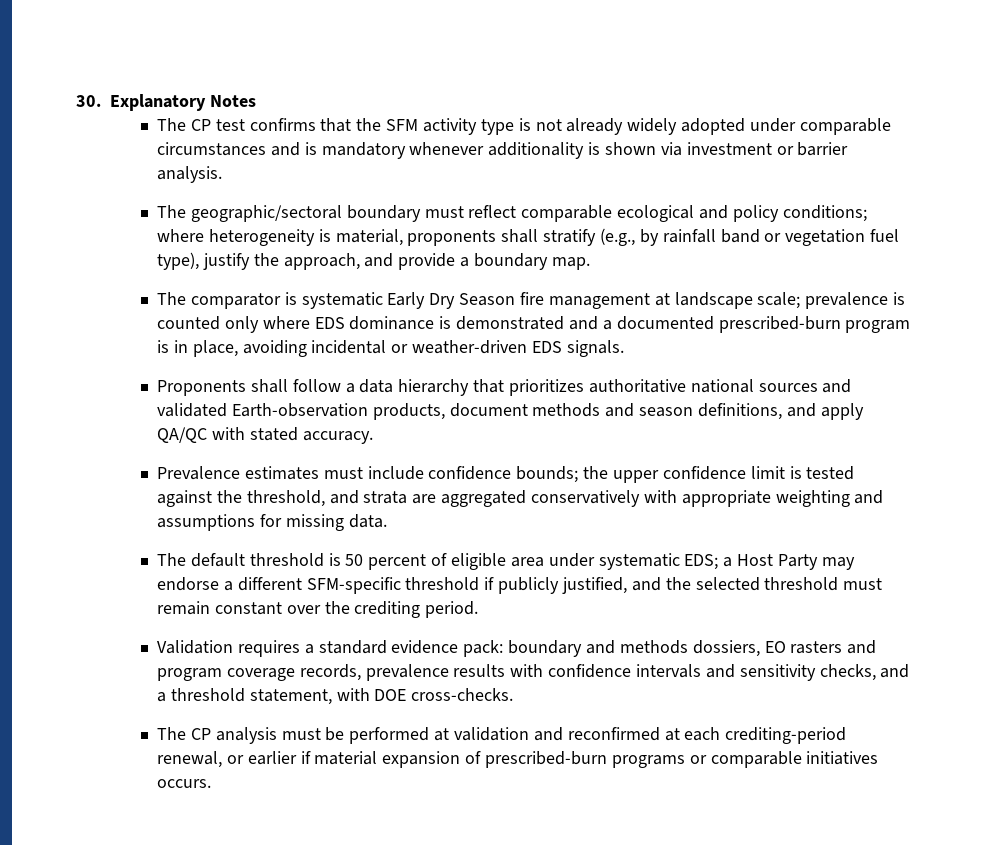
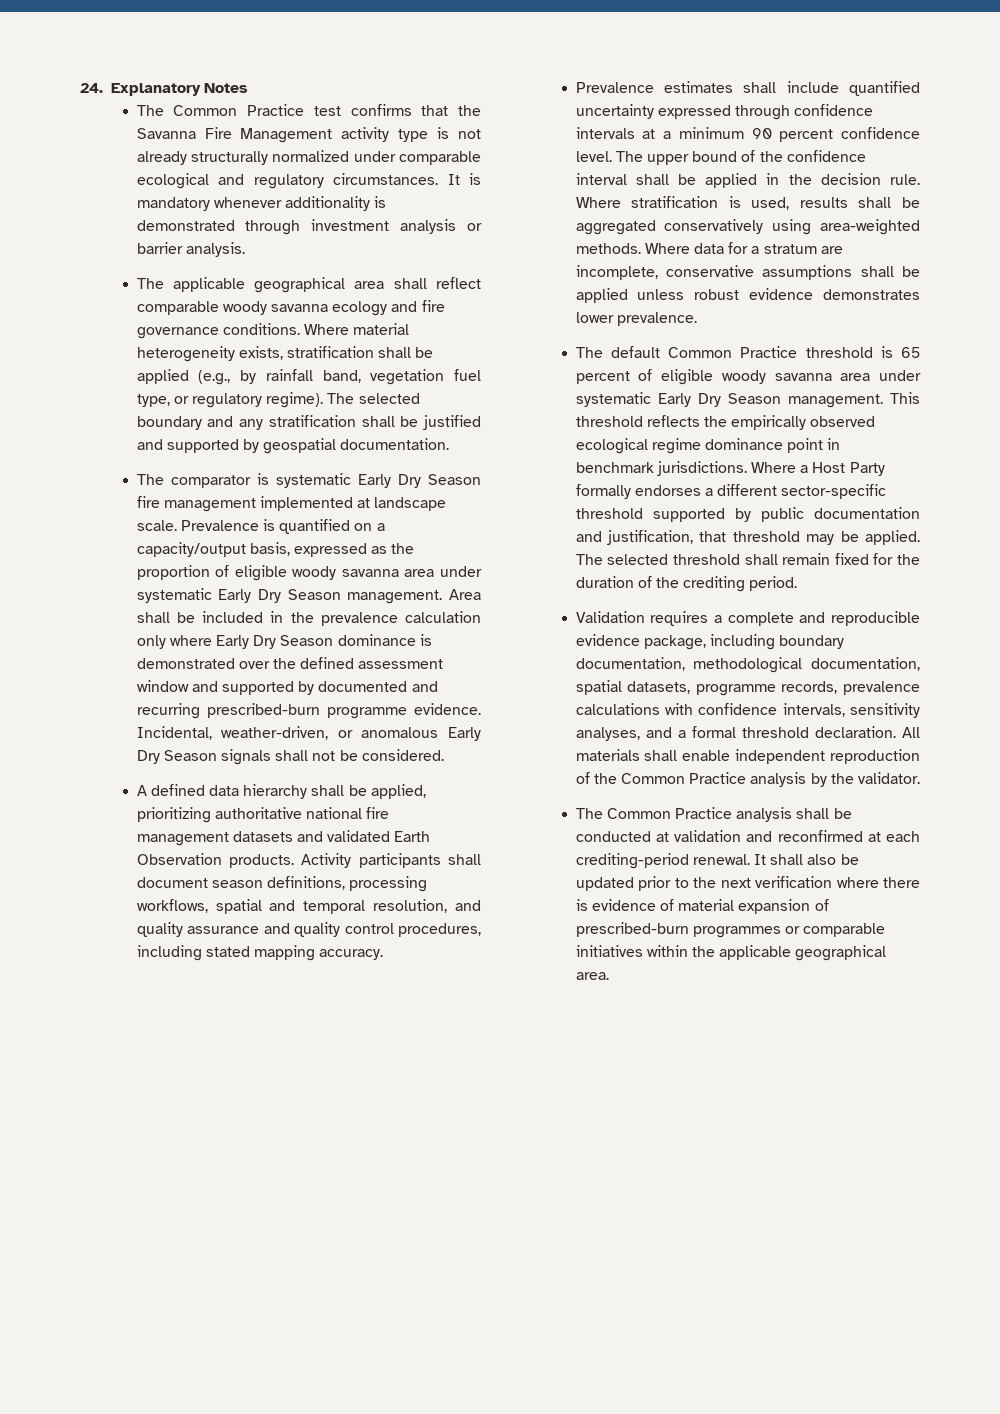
[76,95,101,107] 30. -> [80,83,103,93] 24.
[190,119,211,131] CP -> [173,104,305,116] Common Practice
[386,119,419,131] SFM -> [136,127,333,143] Savanna Fire Management
[627,118,891,135] [156,142,300,156] widely adopted under comparable circumstances and -> [190,150,481,165] [136,173,460,189] structurally normalized under comparable ecological and regulatory circumstances. It
[605,142,772,156] shown via investment -> [136,219,457,235] demonstrated through investment analysis
[190,205,867,222] [156,228,900,246] [156,252,590,270] geographic/sectoral boundary must reflect comparable ecological and policy conditions; where heterogeneity is material, proponents shall stratify (e.g., by rainfall band or vegetation fuel type), justify the approach, and provide a boundary map. -> [172,277,482,293] [136,300,445,316] [136,323,410,339] [136,346,434,362] [136,369,481,385] [136,392,420,408] [136,415,482,430] [136,438,450,454] applicable geographical area shall reflect comparable woody savanna ecology and fire governance conditions. Where material heterogeneity exists, stratification shall be applied (e.g., by rainfall band, vegetation fuel type, or regulatory regime). The selected boundary and any stratification shall be justified and supported by geospatial documentation.
(650, 301) none -> [260,496,354,511] implemented
[757,292,906,309] [156,316,911,333] [156,340,624,357] [156,379,852,396] [156,403,864,420] [156,427,373,444] [156,466,855,483] [156,490,884,507] [156,514,387,531] scale; prevalence is counted only where EDS dominance is demonstrated and a documented prescribed-burn program is in place, avoiding incidental or weather-driven EDS signals. // Proponents shall follow a data hierarchy that prioritizes authoritative national sources and validated Earth-observation products, document methods and season definitions, and apply QA/QC with stated accuracy. // Prevalence estimates must include confidence bounds; the upper confidence limit is tested against the threshold, and strata are aggregated conservatively with appropriate weighting and assumptions for missing data. -> [136,519,385,534] [136,542,415,557] [136,565,482,581] [136,588,481,604] [136,611,481,626] [136,634,432,649] [136,657,444,669] [136,680,438,695] [136,703,481,719] [136,726,481,741] [136,749,444,765] [136,784,426,799] [136,807,390,823] [136,830,431,846] [136,853,481,868] [136,876,428,892] [136,899,481,914] [136,922,482,937] [136,945,384,961] [575,81,920,96] [575,104,874,120] [575,127,920,142] [575,150,866,165] [575,173,920,188] [575,196,920,210] [575,219,920,235] [575,242,843,254] [575,265,920,280] [575,288,920,303] [575,312,697,326] scale. Prevalence is quantified on a capacity/output basis, expressed as the proportion of eligible woody savanna area under systematic Early Dry Season management. Area shall be included in the prevalence calculation only where Early Dry Season dominance is demonstrated over the defined assessment window and supported by documented and recurring prescribed-burn programme evidence. Incidental, weather-driven, or anomalous Early Dry Season signals shall not be considered. // A defined data hierarchy shall be applied, prioritizing authoritative national fire management datasets and validated Earth Observation products. Activity participants shall document season definitions, processing workflows, spatial and temporal resolution, and quality assurance and quality control procedures, including stated mapping accuracy. // Prevalence estimates shall include quantified uncertainty expressed through confidence intervals at a minimum 90 percent confidence level. The upper bound of the confidence interval shall be applied in the decision rule. Where stratification is used, results shall be aggregated conservatively using area-weighted methods. Where data for a stratum are incomplete, conservative assumptions shall be applied unless robust evidence demonstrates lower prevalence.
(245, 560) none -> [668,346,798,358] Common Practice
[345,554,364,566] 50 -> [901,347,920,358] 65
[510,553,855,570] [156,577,883,594] [156,601,321,615] area under systematic EDS; a Host Party may endorse a different SFM-specific threshold if publicly justified, and the selected threshold must remain constant over -> [721,370,921,384] [575,392,920,408] [575,415,876,430] [575,438,841,454] [575,461,885,476] [575,484,887,499] [575,507,920,522] [575,530,920,545] [575,553,921,565] [575,576,652,588] woody savanna area under systematic Early Dry Season management. This threshold reflects the empirically observed ecological regime dominance point in benchmark jurisdictions. Where a Host Party formally endorses a different sector-specific threshold supported by public documentation and justification, that threshold may be applied. The selected threshold shall remain fixed for the duration of
[318,640,877,657] [156,668,295,681] standard evidence pack: boundary and methods dossiers, EO rasters and program coverage -> [727,611,920,626] [575,634,845,650] [575,657,920,673] [575,680,776,696] complete and reproducible evidence package, including boundary documentation, methodological documentation, spatial datasets, programme
[453,664,506,677] results -> [575,703,660,715] calculations
[636,664,910,681] [156,688,514,705] [156,727,430,744] intervals and sensitivity checks, and a threshold statement, with DOE cross-checks. // The CP analysis must be performed -> [782,703,920,718] [575,726,920,741] [575,749,920,764] [575,772,920,787] [575,807,852,822] [575,831,651,842] intervals, sensitivity analyses, and a formal threshold declaration. All materials shall enable independent reproduction of the Common Practice analysis by the validator. // The Common Practice analysis shall be conducted
[156,751,311,768] renewal, or earlier if -> [692,854,859,865] [575,876,920,891] [575,899,675,911] renewal. It shall also be updated prior to the next verification where there is evidence of
[611,755,685,768] programs -> [692,926,781,938] programmes
[156,779,211,788] occurs. -> [646,945,887,961] [575,972,609,980] within the applicable geographical area.

